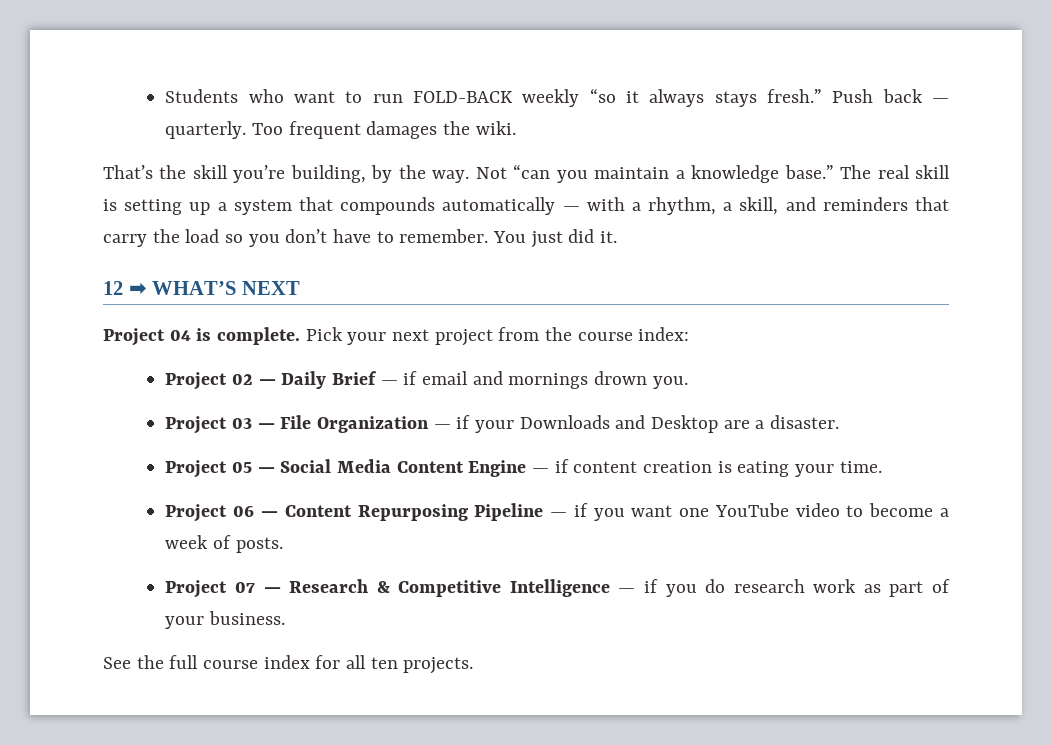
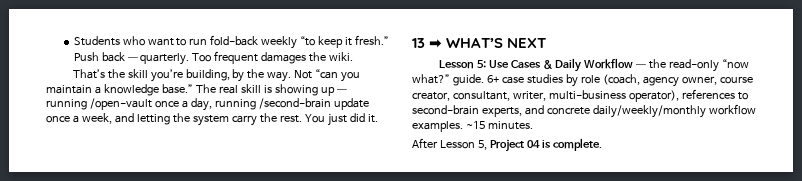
[413,88,757,107] FOLD-BACK weekly “so it always stays -> [210,35,353,49] fold-back weekly “to keep it
[124,197,949,215] [103,229,489,247] setting up a system that compounds automatically — with a rhythm, a skill, and reminders that carry the load so you don’t have to remember. -> [274,84,347,96] [46,98,369,111] [46,113,302,126] showing up — running /open-vault once a day, running /second-brain update once a week, and letting the system carry the rest.
[103,281,123,295] 12 -> [412,38,425,48] 13
[103,327,690,346] [165,371,688,390] [165,415,840,434] [165,459,882,478] [165,503,949,522] [165,535,283,553] [165,579,950,598] [165,611,286,629] [103,655,474,674] Project 04 is complete. Pick your next project from the course index: // Project 02 — Daily Brief — if email and mornings drown you. // Project 03 — File Organization — if your Downloads and Desktop are a disaster. // Project 05 — Social Media Content Engine — if content creation is eating your time. // Project 06 — Content Repurposing Pipeline — if you want one YouTube video to become a week of posts. // Project 07 — Research & Competitive Intelligence — if you do research work as part of your business. // See the full course index for all ten projects. -> [438,58,750,72] [412,74,753,87] [412,89,748,102] [412,104,756,118] [412,121,533,132] [412,138,602,152] Lesson 5: Use Cases & Daily Workflow — the read-only “now what?” guide. 6+ case studies by role (coach, agency owner, course creator, consultant, writer, multi-business operator), references to second-brain experts, and concrete daily/weekly/monthly workflow examples. ~15 minutes. // After Lesson 5, Project 04 is complete.

